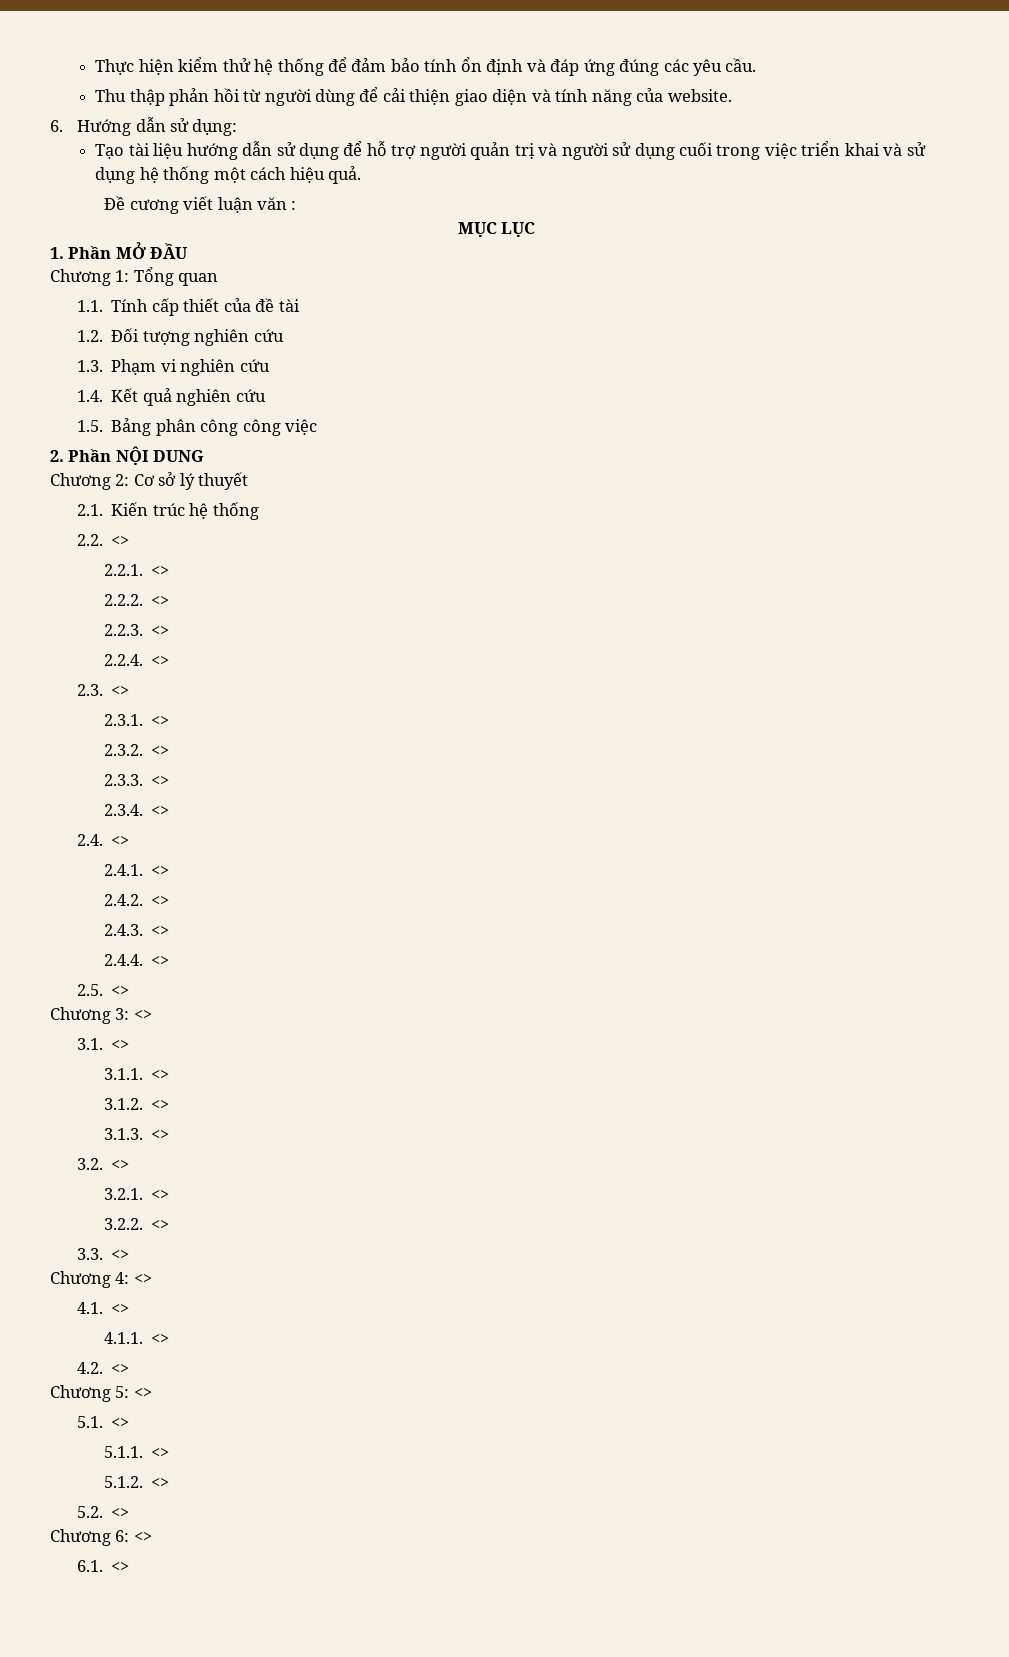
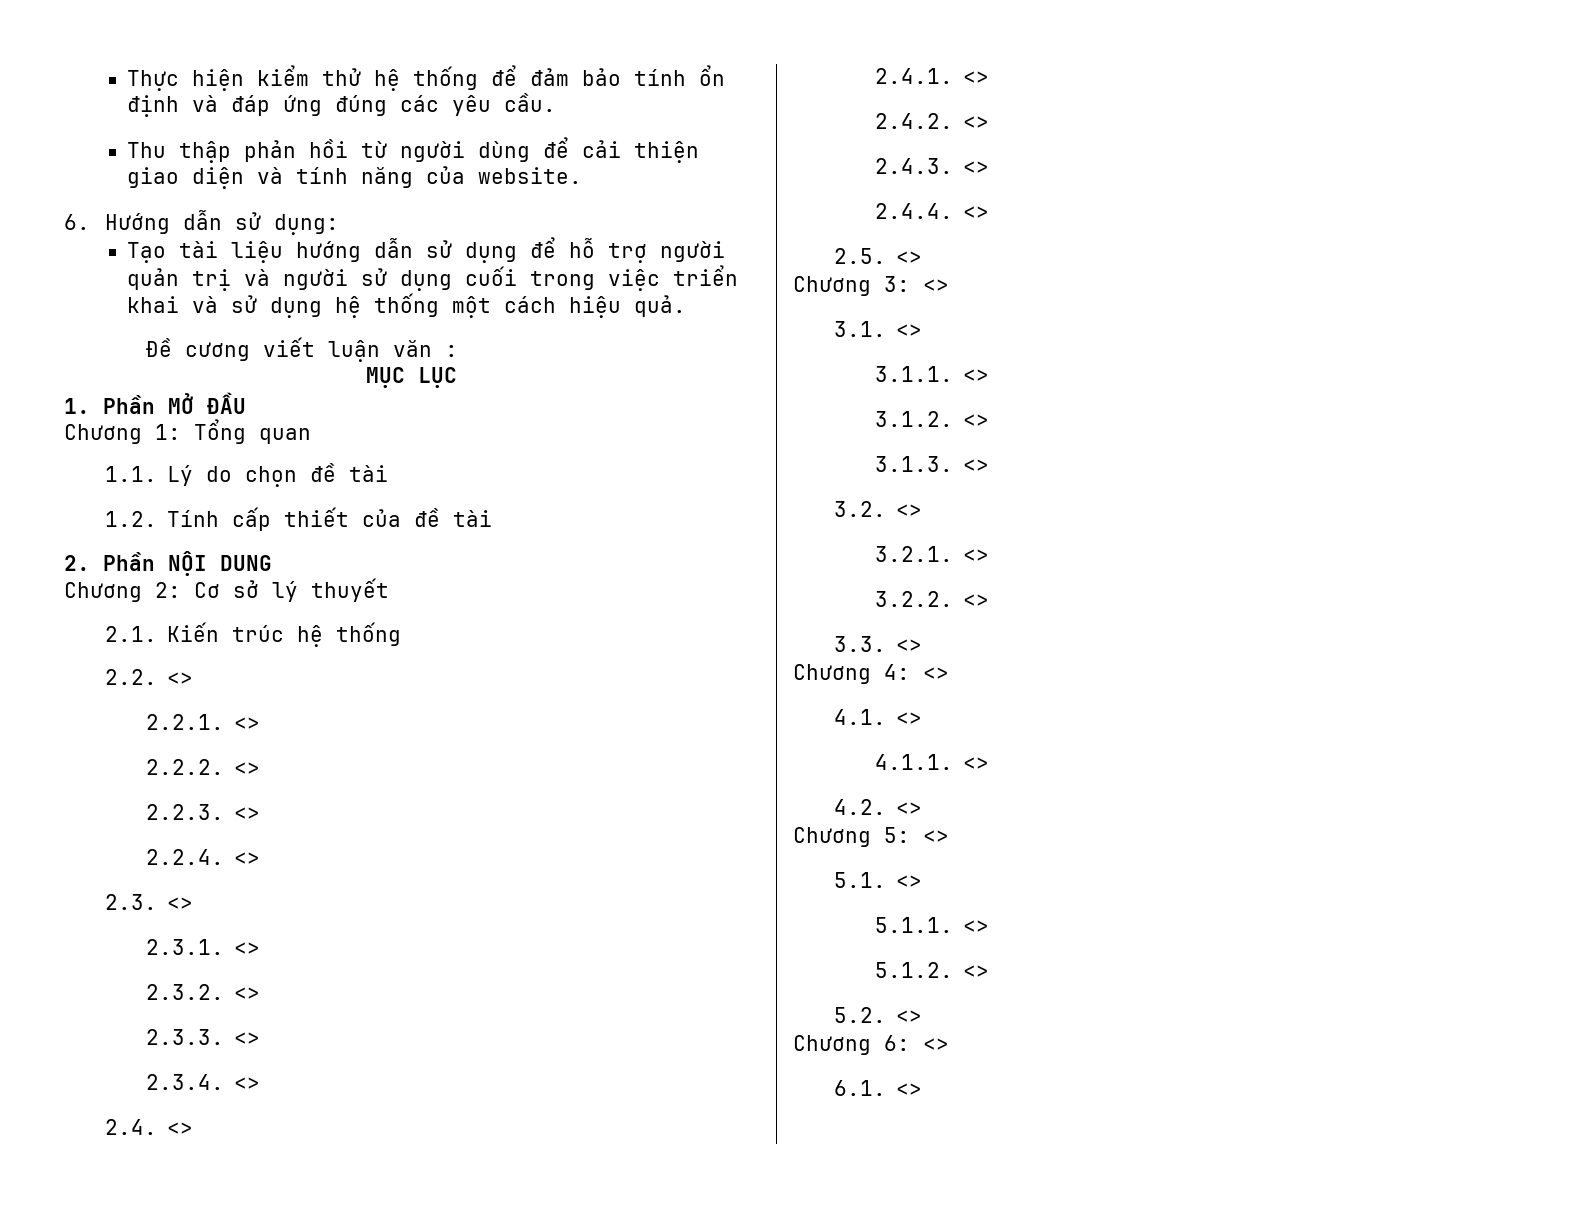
(104, 306) none -> [167,463,389,487] [104,511,157,527] Lý do chọn đề tài // 1.2.
[77,328,284,346] [77,359,270,376] [77,388,266,406] [77,418,318,436] // 1.2. Đối tượng nghiên cứu // 1.3. Phạm vi nghiên cứu // 1.4. Kết quả nghiên cứu // 1.5. Bảng phân công công việc -> (493, 518) none

